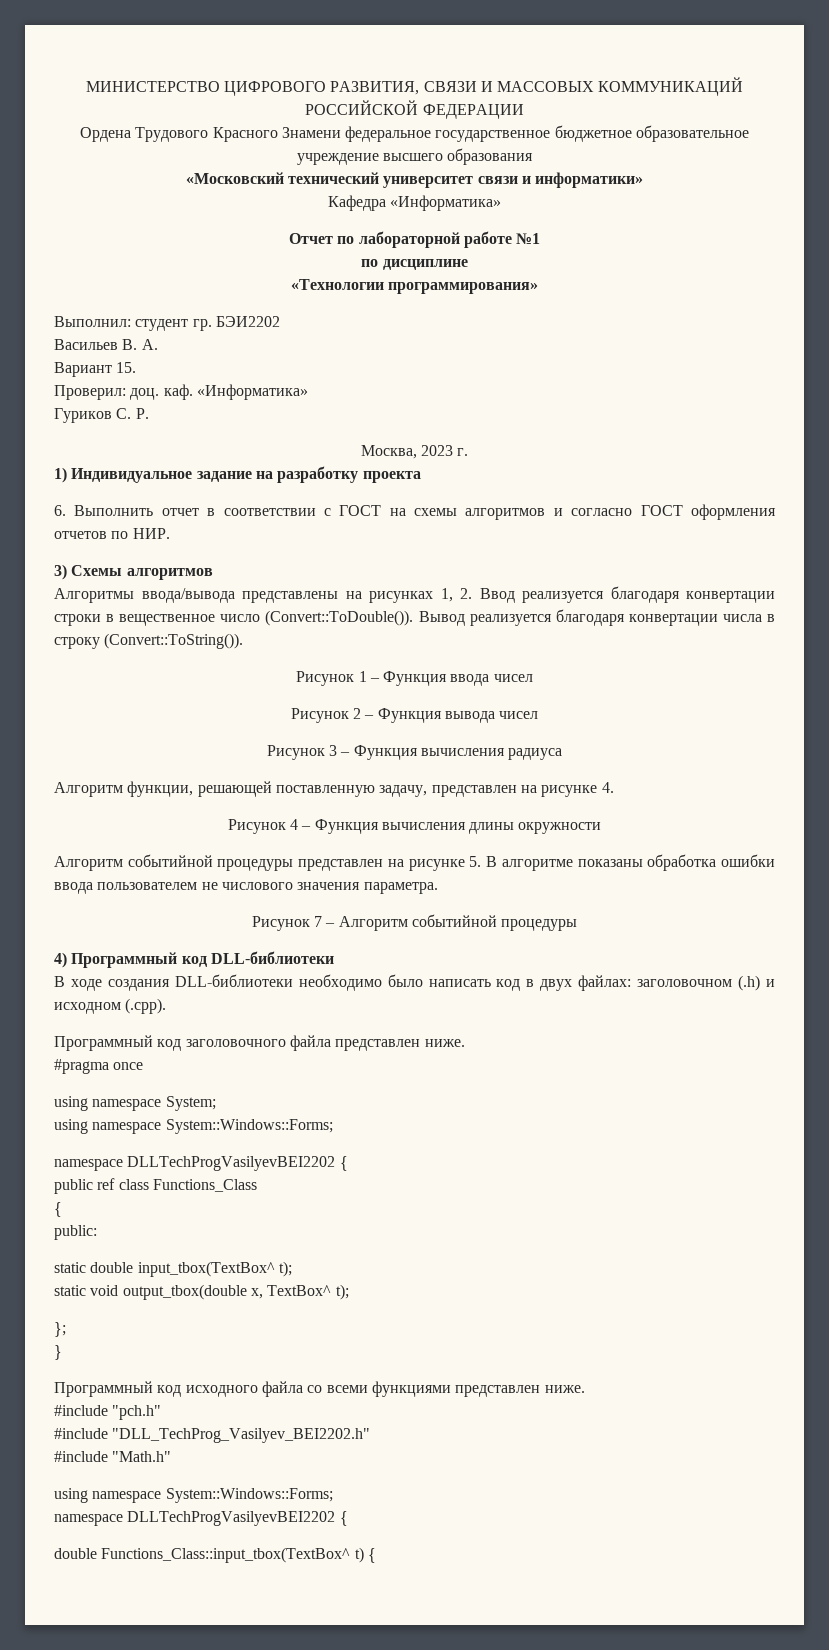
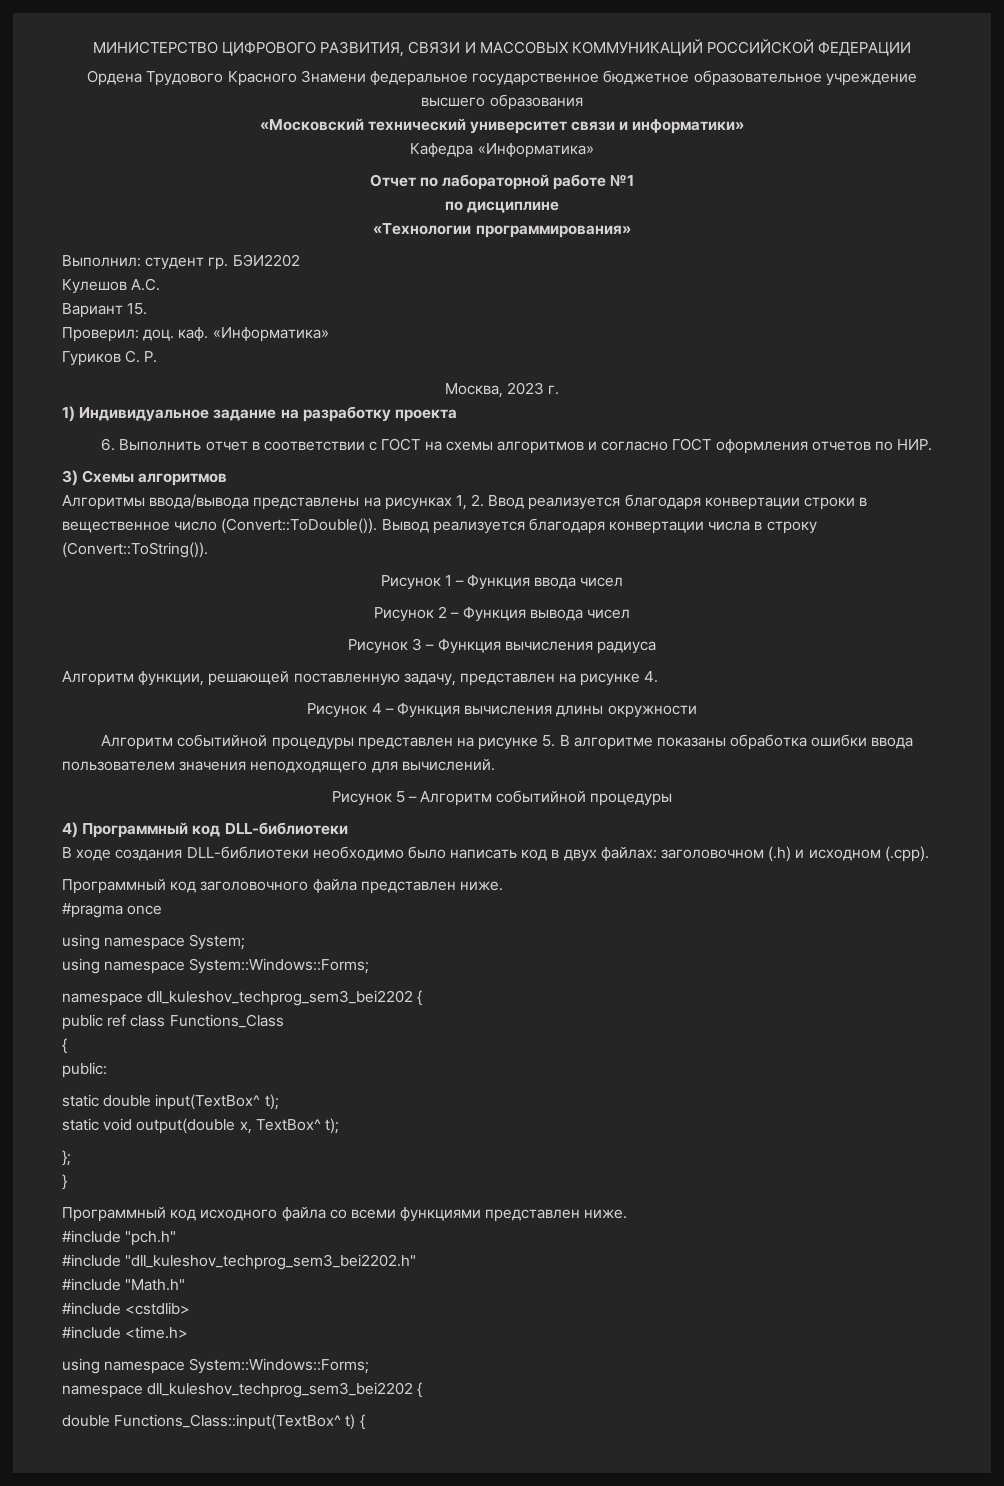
[54,339,158,350] Васильев В. А. -> [62,278,161,294] Кулешов А.С.
[201,882,438,894] [251,916,323,931] не числового значения параметра. // Рисунок 7 -> [179,759,495,773] [331,791,405,806] значения неподходящего для вычислений. // Рисунок 5
[127,1156,336,1171] DLLTechProgVasilyevBEI2202 -> [147,990,414,1006] dll_kuleshov_techprog_sem3_bei2202
[137,1261,275,1277] input_tbox(TextBox^ -> [155,1094,261,1110] input(TextBox^
[122,1284,247,1300] output_tbox(double -> [136,1118,236,1134] output(double
[112,1428,371,1443] "DLL_TechProg_Vasilyev_BEI2202.h" -> [125,1254,417,1270] "dll_kuleshov_techprog_sem3_bei2202.h"
[54,1488,333,1503] [54,1511,336,1526] // using namespace System::Windows::Forms; // namespace DLLTechProgVasilyevBEI2202 -> [62,1302,191,1315] [62,1326,189,1339] [62,1358,370,1374] [62,1382,414,1398] // #include <cstdlib> // #include <time.h> // using namespace System::Windows::Forms; // namespace dll_kuleshov_techprog_sem3_bei2202
[101,1547,351,1563] Functions_Class::input_tbox(TextBox^ -> [114,1414,342,1430] Functions_Class::input(TextBox^

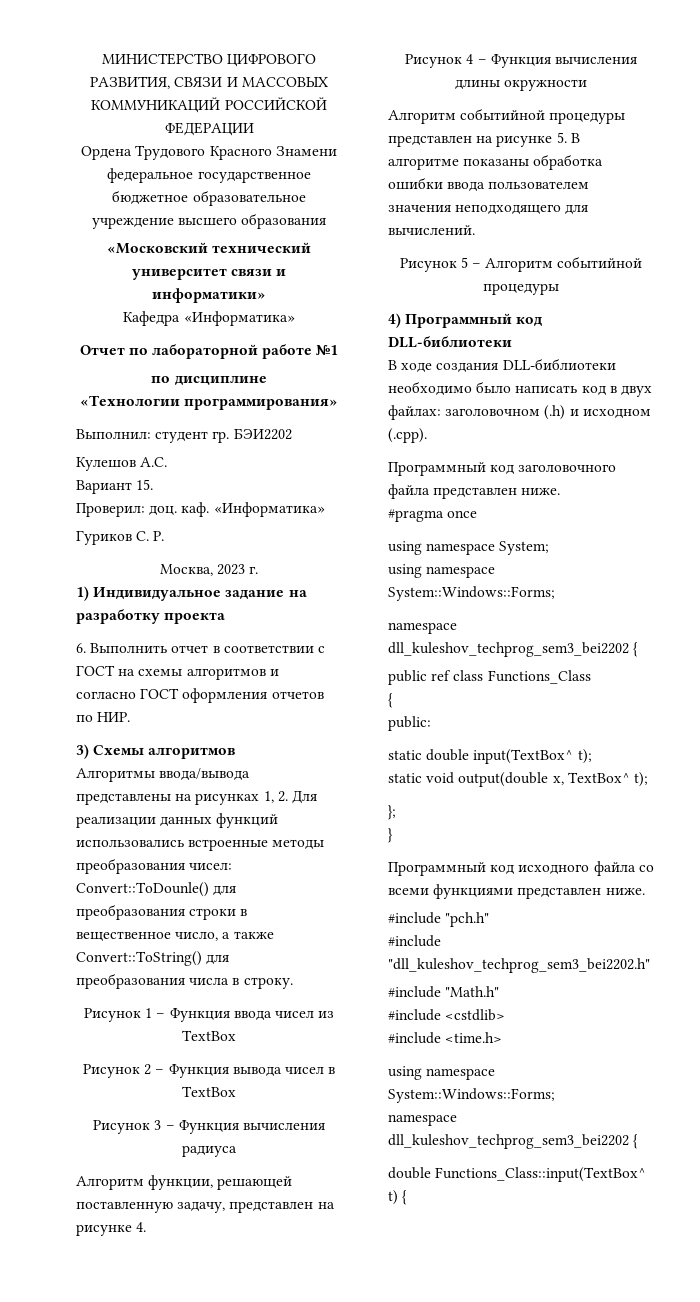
[488,494,868,510] [62,518,817,534] [62,542,208,558] Ввод реализуется благодаря конвертации строки в вещественное число (Convert::ToDouble()). Вывод реализуется благодаря конвертации числа в строку (Convert::ToString()). -> [291,790,317,804] [76,813,279,828] [76,839,325,851] [76,858,233,874] [76,882,237,897] [76,904,248,920] [76,931,274,942] [76,951,230,966] [76,973,293,989] Для реализации данных функций использовались встроенные методы преобразования чисел: Convert::ToDounle() для преобразования строки в вещественное число, а также Convert::ToString() для преобразования числа в строку.
(624, 582) none -> [318,1011,335,1018] [182,1030,236,1041] из TextBox
(630, 614) none -> [328,1067,336,1074] [182,1086,236,1097] в TextBox

